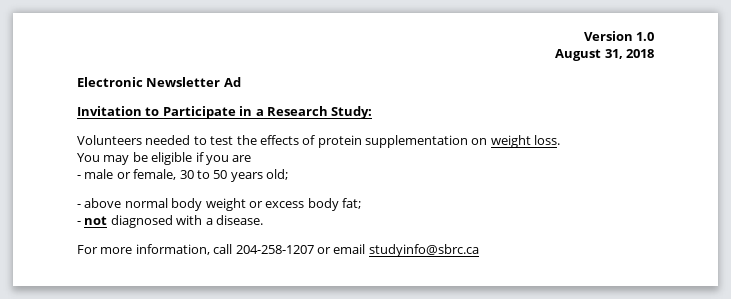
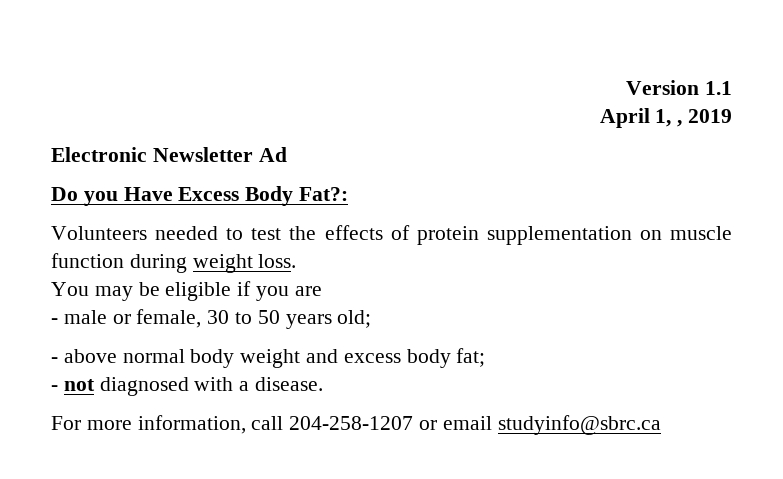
[636,32,654,41] [555,49,654,61] [77,77,241,87] [77,106,373,119] 1.0 // August 31, 2018 // Electronic Newsletter Ad // Invitation to Participate in a Research Study: -> [704,81,732,95] [599,108,732,128] [51,147,287,162] [51,186,349,206] 1.1 // April 1, , 2019 // Electronic Newsletter Ad // Do you Have Excess Body Fat?:
(488, 141) none -> [670,226,733,240] [51,253,187,273] muscle function during
[248,201,263,208] or -> [306,349,339,363] and

